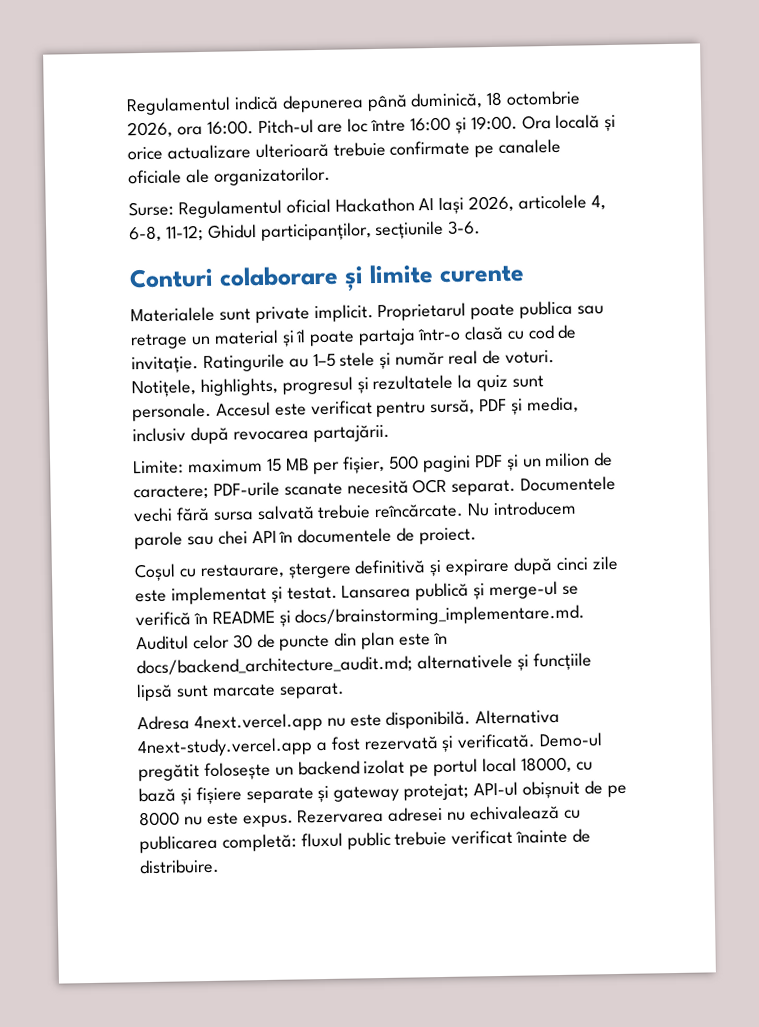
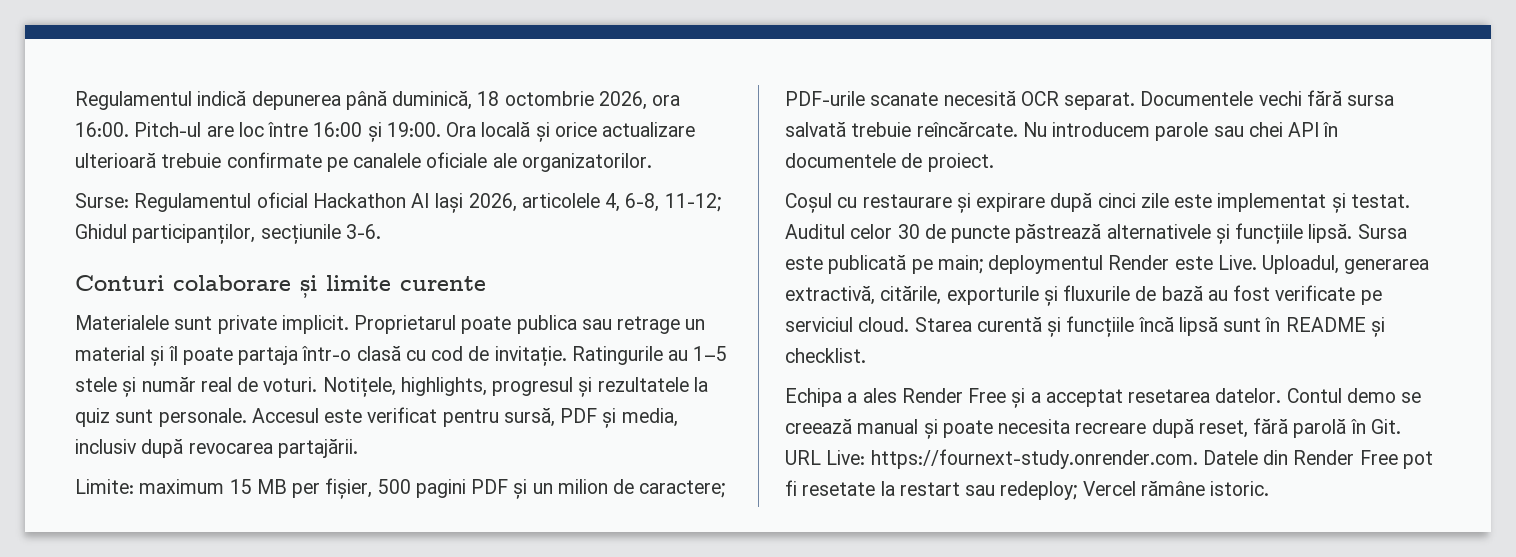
[199,559,427,580] restaurare, ștergere definitivă -> [862,194,952,208] restaurare
[341,580,579,601] [135,604,586,628] Lansarea publică și merge-ul se verifică în README și docs/brainstorming_implementare.md. -> (1410, 201) none
[334,631,448,650] [136,652,592,677] [136,682,345,702] [137,708,561,733] [137,732,604,758] [138,756,593,782] [138,780,627,806] [139,804,581,828] [139,828,592,854] [139,858,220,875] din plan este în docs/backend_architecture_audit.md; alternativele și funcțiile lipsă sunt marcate separat. // Adresa 4next.vercel.app nu este disponibilă. Alternativa 4next-study.vercel.app a fost rezervată și verificată. Demo-ul pregătit folosește un backend izolat pe portul local 18000, cu bază și fișiere separate și gateway protejat; API-ul obișnuit de pe 8000 nu este expus. Rezervarea adresei nu echivalează cu publicarea completă: fluxul public trebuie verificat înainte de distribuire. -> [1015,223,1407,244] [785,255,1430,274] [785,285,1382,306] [785,316,1385,337] [785,348,866,363] [785,388,1422,408] [785,418,1401,439] [785,449,1433,469] [785,480,1270,500] păstrează alternativele și funcțiile lipsă. Sursa este publicată pe main; deploymentul Render este Live. Uploadul, generarea extractivă, citările, exporturile și fluxurile de bază au fost verificate pe serviciul cloud. Starea curentă și funcțiile încă lipsă sunt în README și checklist. // Echipa a ales Render Free și a acceptat resetarea datelor. Contul demo se creează manual și poate necesita recreare după reset, fără parolă în Git. URL Live: https://fournext-study.onrender.com. Datele din Render Free pot fi resetate la restart sau redeploy; Vercel rămâne istoric.

